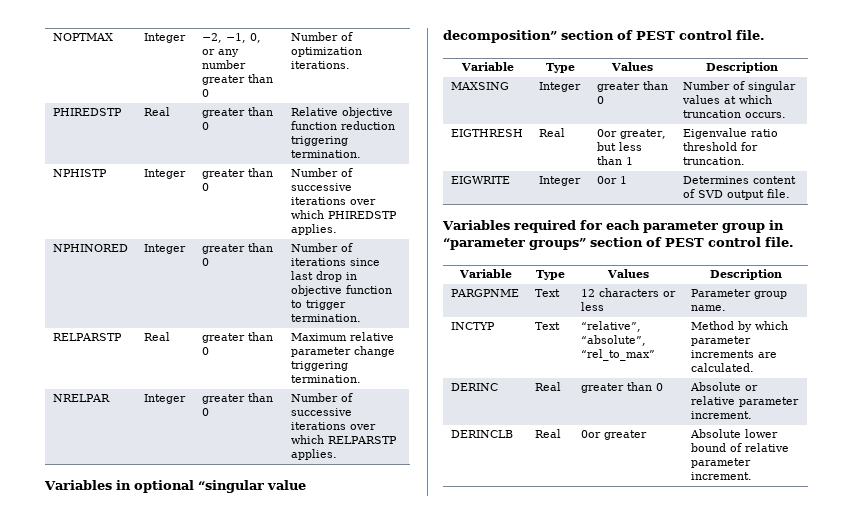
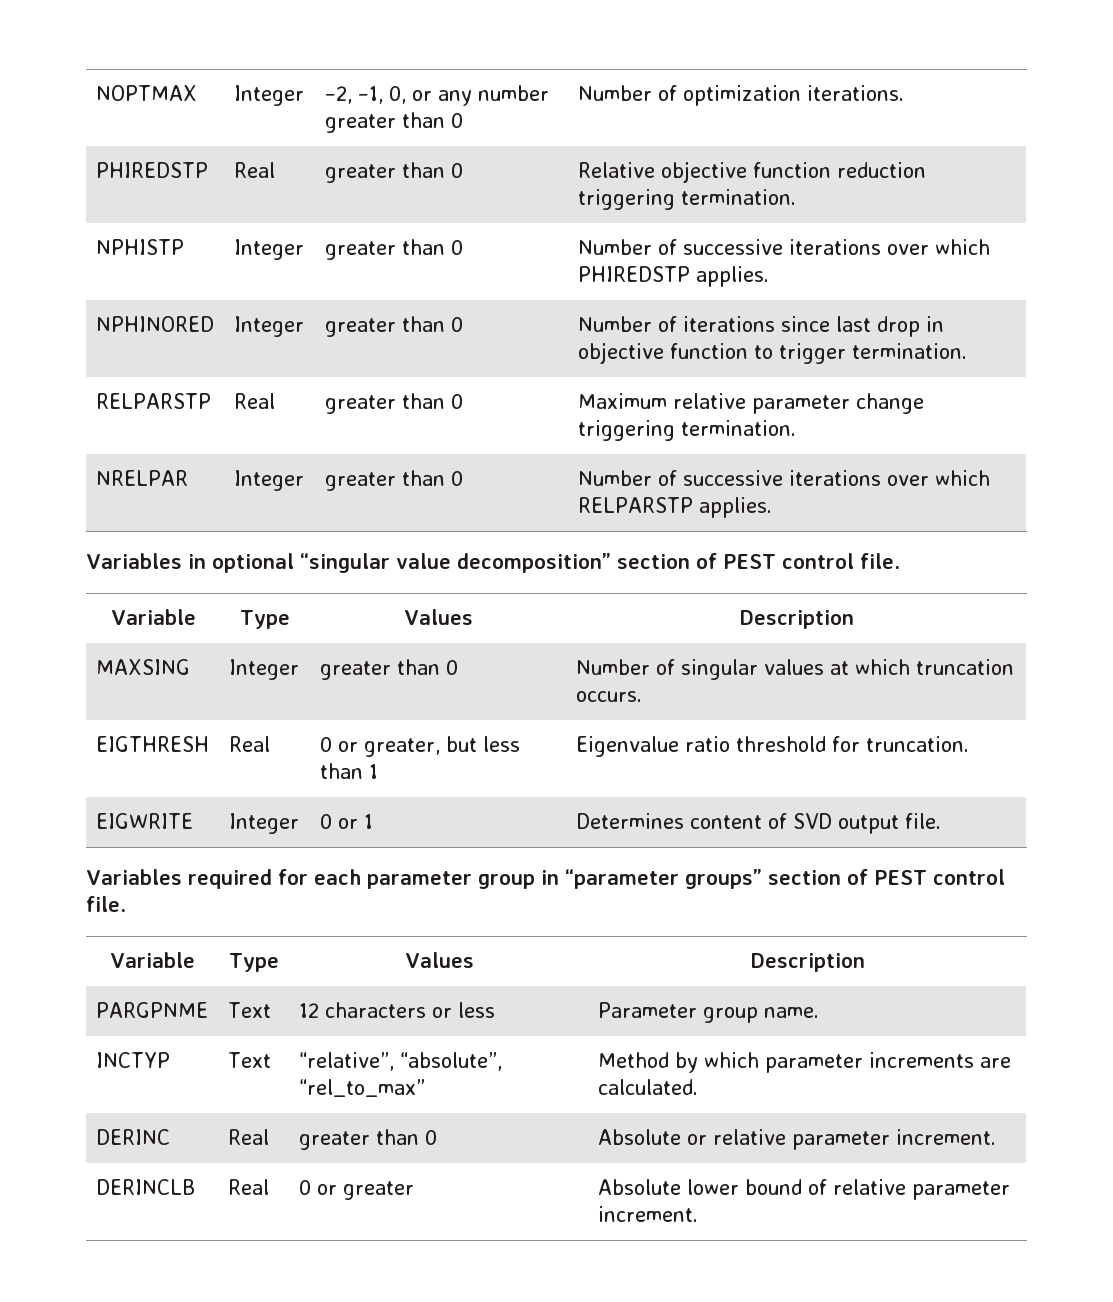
[596,129,617,137] 0or -> [319,737,358,752] 0 or
[596,176,617,184] 0or -> [319,814,358,829] 0 or
[580,430,601,438] 0or -> [298,1180,337,1195] 0 or

